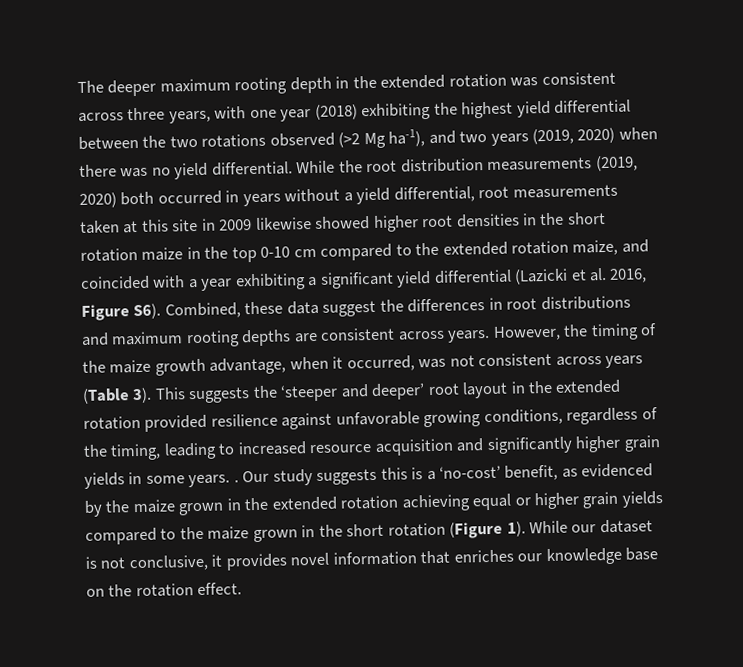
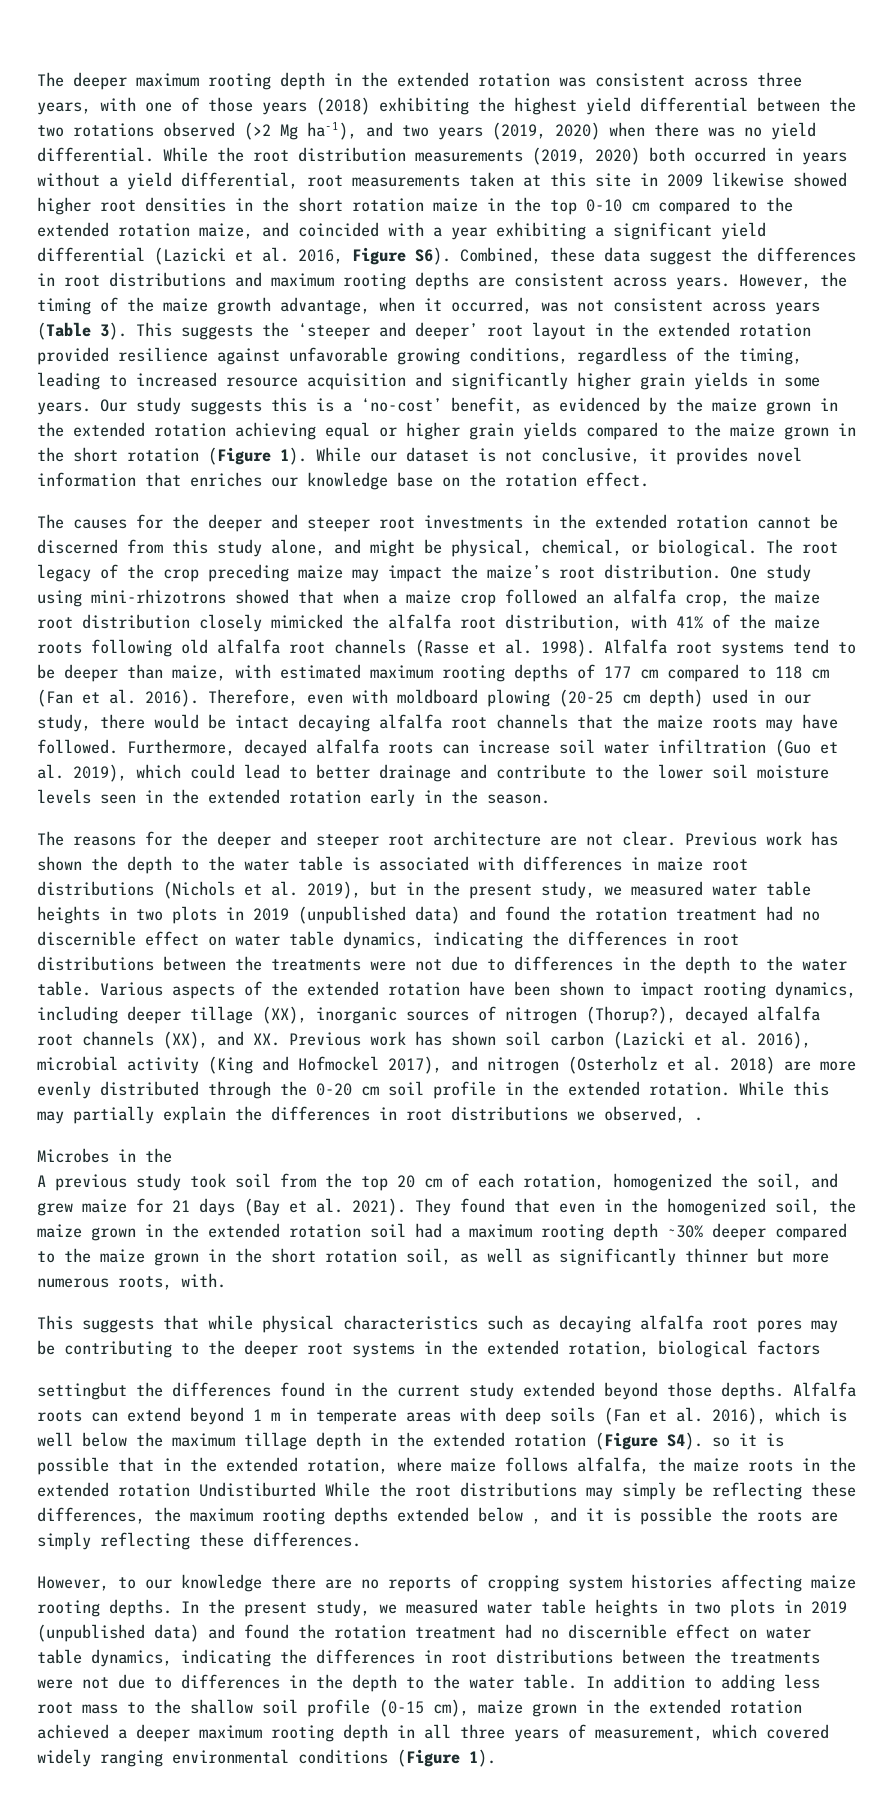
[280,108,312,122] year -> [181,97,307,115] of those years
[233,479,239,483] . -> (91, 408) none
(243, 589) none -> [37,514,838,532] [37,539,838,557] [37,564,811,582] [37,589,820,607] [37,614,820,632] [37,639,856,657] [37,664,829,682] [37,689,811,707] [37,714,838,732] [37,739,838,757] [37,764,829,782] [37,789,550,807] [37,831,838,849] [37,856,748,874] [37,881,811,899] [37,906,820,924] [37,931,739,949] [37,956,847,974] [37,981,856,999] [37,1006,820,1024] [37,1031,811,1049] [37,1056,856,1074] [37,1081,829,1099] [37,1106,703,1124] [37,1148,172,1163] [37,1173,838,1191] [37,1198,856,1216] [37,1223,847,1241] [37,1248,829,1266] [37,1273,226,1290] [37,1315,838,1333] [37,1340,820,1358] [37,1382,856,1400] [37,1407,847,1425] [37,1432,784,1450] [37,1457,856,1475] [37,1482,856,1500] [37,1507,838,1525] [37,1532,361,1550] [37,1574,856,1592] [37,1599,847,1617] [37,1624,811,1642] [37,1649,820,1667] [37,1674,820,1692] [37,1699,802,1717] [37,1724,829,1742] [37,1749,496,1767] // The causes for the deeper and steeper root investments in the extended rotation cannot be discerned from this study alone, and might be physical, chemical, or biological. The root legacy of the crop preceding maize may impact the maize’s root distribution. One study using mini-rhizotrons showed that when a maize crop followed an alfalfa crop, the maize root distribution closely mimicked the alfalfa root distribution, with 41% of the maize roots following old alfalfa root channels (Rasse et al. 1998). Alfalfa root systems tend to be deeper than maize, with estimated maximum rooting depths of 177 cm compared to 118 cm (Fan et al. 2016). Therefore, even with moldboard plowing (20-25 cm depth) used in our study, there would be intact decaying alfalfa root channels that the maize roots may have followed. Furthermore, decayed alfalfa roots can increase soil water infiltration (Guo et al. 2019), which could lead to better drainage and contribute to the lower soil moisture levels seen in the extended rotation early in the season. // The reasons for the deeper and steeper root architecture are not clear. Previous work has shown the depth to the water table is associated with differences in maize root distributions (Nichols et al. 2019), but in the present study, we measured water table heights in two plots in 2019 (unpublished data) and found the rotation treatment had no discernible effect on water table dynamics, indicating the differences in root distributions between the treatments were not due to differences in the depth to the water table. Various aspects of the extended rotation have been shown to impact rooting dynamics, including deeper tillage (XX), inorganic sources of nitrogen (Thorup?), decayed alfalfa root channels (XX), and XX. Previous work has shown soil carbon (Lazicki et al. 2016), microbial activity (King and Hofmockel 2017), and nitrogen (Osterholz et al. 2018) are more evenly distributed through the 0-20 cm soil profile in the extended rotation. While this may partially explain the differences in root distributions we observed, . // Microbes in the // A previous study took soil from the top 20 cm of each rotation, homogenized the soil, and grew maize for 21 days (Bay et al. 2021). They found that even in the homogenized soil, the maize grown in the extended rotation soil had a maximum rooting depth ~30% deeper compared to the maize grown in the short rotation soil, as well as significantly thinner but more numerous roots, with. // This suggests that while physical characteristics such as decaying alfalfa root pores may be contributing to the deeper root systems in the extended rotation, biological factors // settingbut the differences found in the current study extended beyond those depths. Alfalfa roots can extend beyond 1 m in temperate areas with deep soils (Fan et al. 2016), which is well below the maximum tillage depth in the extended rotation (Figure S4). so it is possible that in the extended rotation, where maize follows alfalfa, the maize roots in the extended rotation Undistiburted While the root distributions may simply be reflecting these differences, the maximum rooting depths extended below , and it is possible the roots are simply reflecting these differences. // However, to our knowledge there are no reports of cropping system histories affecting maize rooting depths. In the present study, we measured water table heights in two plots in 2019 (unpublished data) and found the rotation treatment had no discernible effect on water table dynamics, indicating the differences in root distributions between the treatments were not due to differences in the depth to the water table. In addition to adding less root mass to the shallow soil profile (0-15 cm), maize grown in the extended rotation achieved a deeper maximum rooting depth in all three years of measurement, which covered widely ranging environmental conditions (Figure 1).

